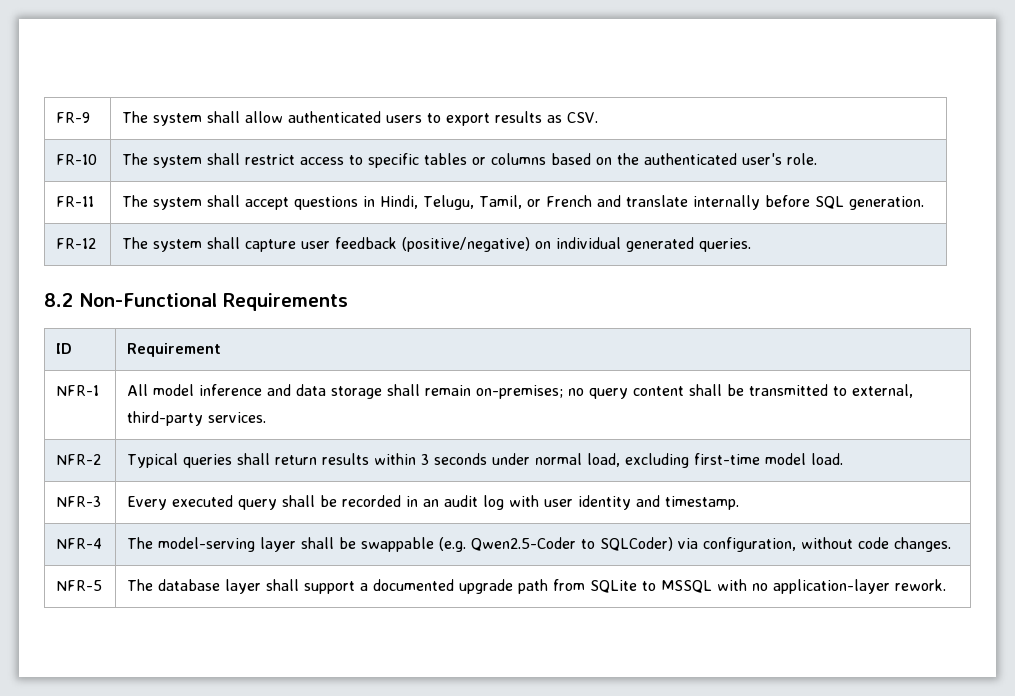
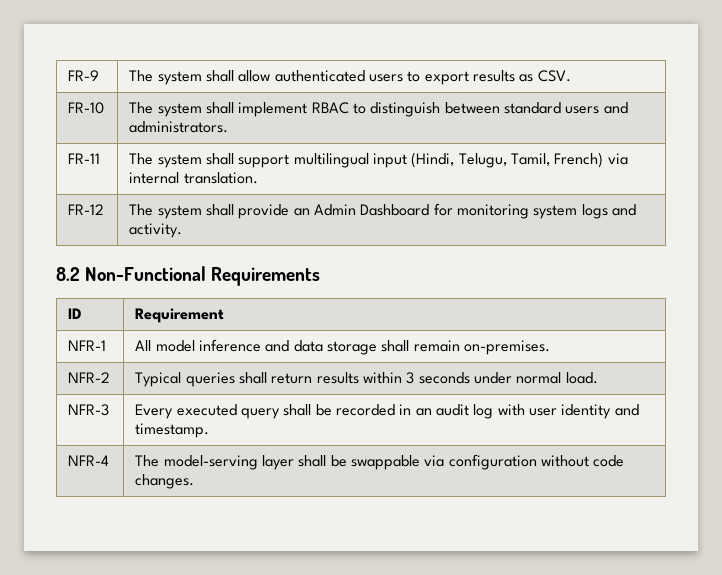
[245,153,818,168] [56,196,95,207] [122,195,925,210] [56,238,97,249] [122,237,752,252] restrict access to specific tables or columns based on the authenticated user's role. // FR-11 | The system shall accept questions in Hindi, Telugu, Tamil, or French and translate internally before SQL generation. // FR-12 | The system shall capture user feedback (positive/negative) on individual generated queries. -> [238,102,628,117] [129,121,229,133] [68,153,101,164] [129,152,628,168] [129,172,258,184] [68,204,105,215] [129,203,636,219] [129,223,183,238] implement RBAC to distinguish between standard users and administrators. // FR-11 | The system shall support multilingual input (Hindi, Telugu, Tamil, French) via internal translation. // FR-12 | The system shall provide an Admin Dashboard for monitoring system logs and activity.
[476,384,914,399] [127,411,267,426] on-premises; no query content shall be transmitted to external, third-party services. -> [463,340,550,355] on-premises.
[587,453,807,468] load, excluding first-time model -> (562, 378) none
[439,537,952,552] [56,580,103,591] [127,579,947,594] (e.g. Qwen2.5-Coder to SQLCoder) via configuration, without code changes. // NFR-5 | The database layer shall support a documented upgrade path from SQLite to MSSQL with no application-layer rework. -> [424,454,625,470] [135,474,195,489] via configuration without code changes.

